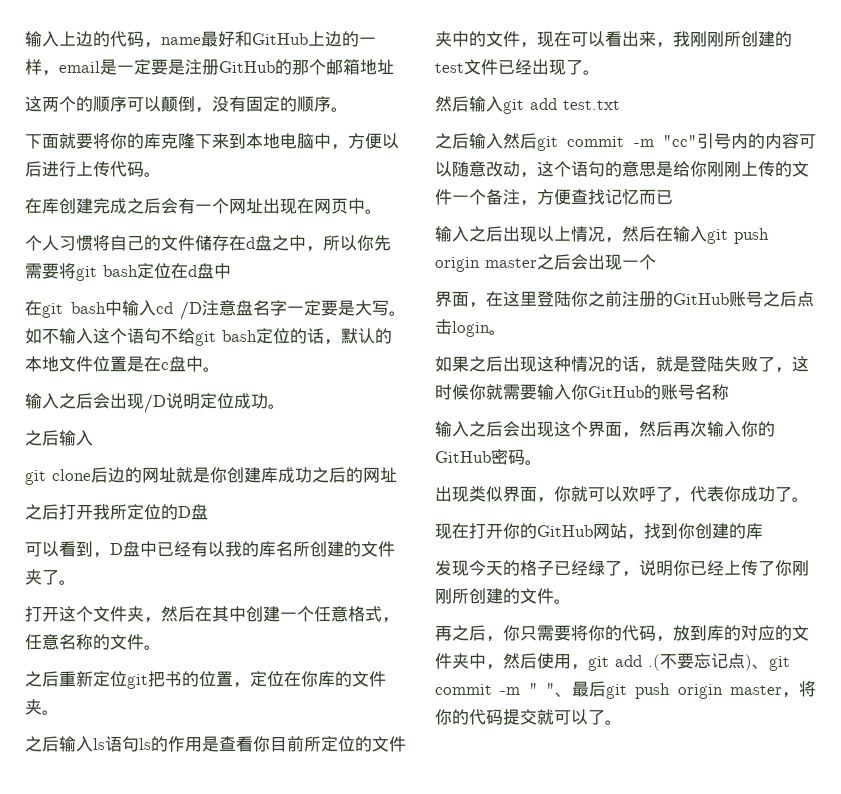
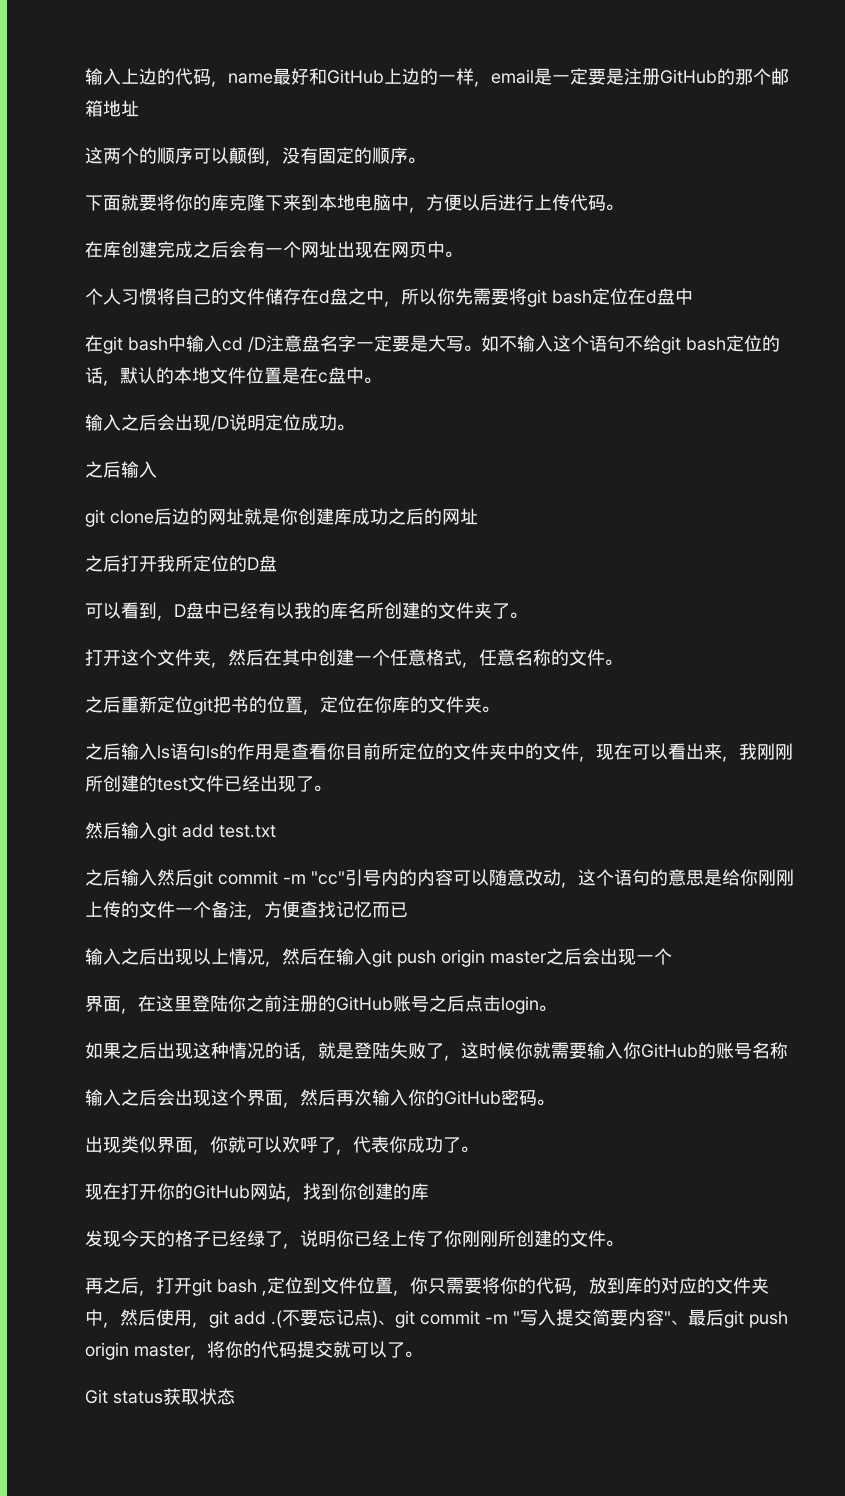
(503, 639) none -> [156,1277,410,1296] 打开git bash ,定位到文件位置，
(538, 689) none -> [520,1309,664,1326] 写入提交简要内容
(622, 722) none -> [85,1388,235,1405] // Git status获取状态

